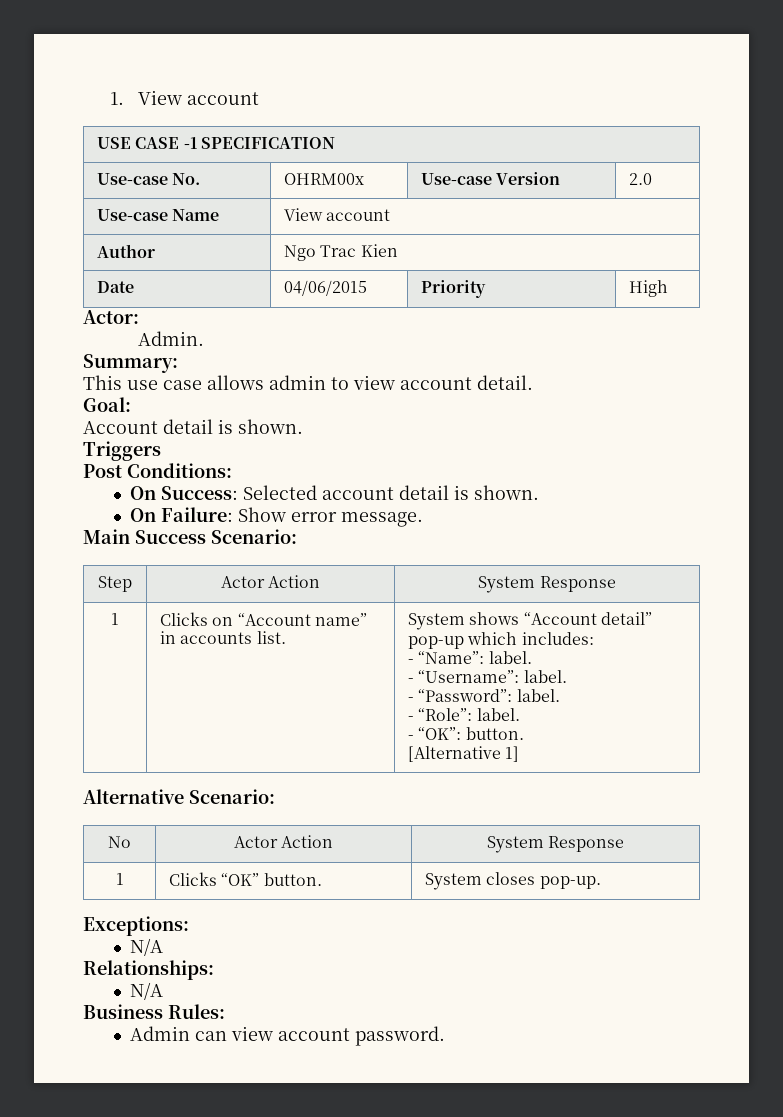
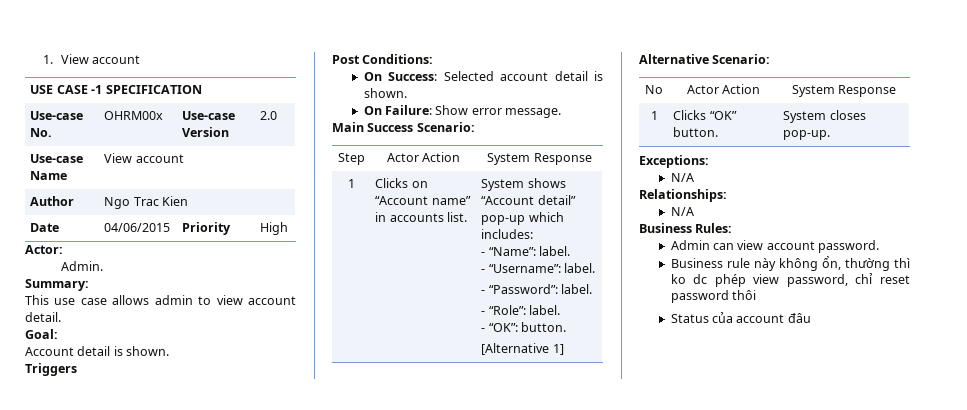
(446, 1036) none -> [670,256,910,271] [670,273,910,287] [670,290,757,303] [670,312,811,323] // Business rule này không ổn, thường thì ko dc phép view password, chỉ reset password thôi // Status của account đâu

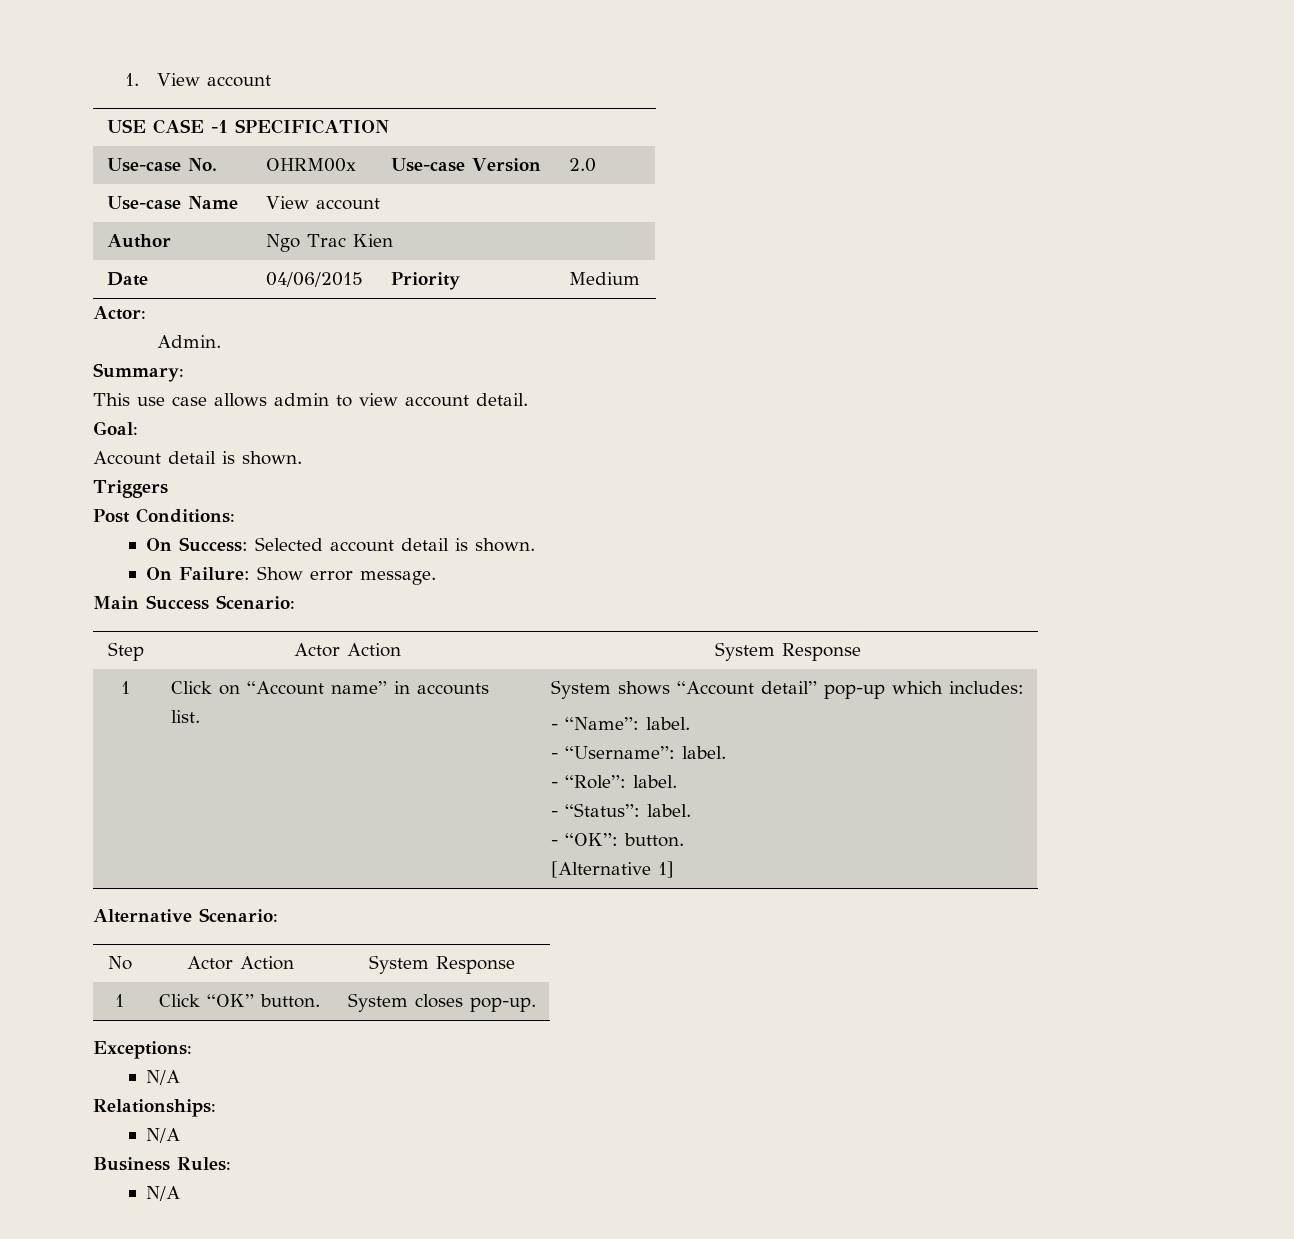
[260,222,289,235] High -> [568,272,640,285] Medium
[375,178,409,188] Clicks -> [170,681,212,694] Click
[488,284,593,294] [481,305,526,315] “Password”: label. // - “Role”: -> [564,775,677,789] [550,803,640,817] “Role”: label. // - “Status”:
[673,110,707,120] Clicks -> [158,994,200,1007] Click
[670,240,880,253] [670,256,910,271] [670,273,910,287] [670,290,757,303] [670,312,811,323] Admin can view account password. // Business rule này không ổn, thường thì ko dc phép view password, chỉ reset password thôi // Status của account đâu -> [146,1186,181,1201] N/A

